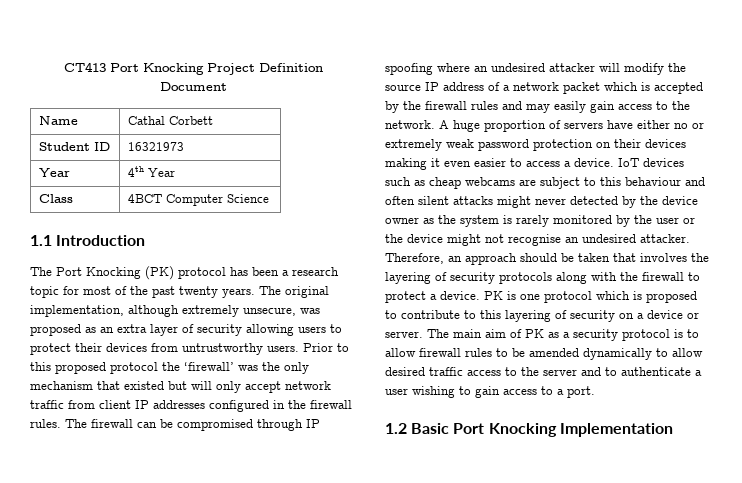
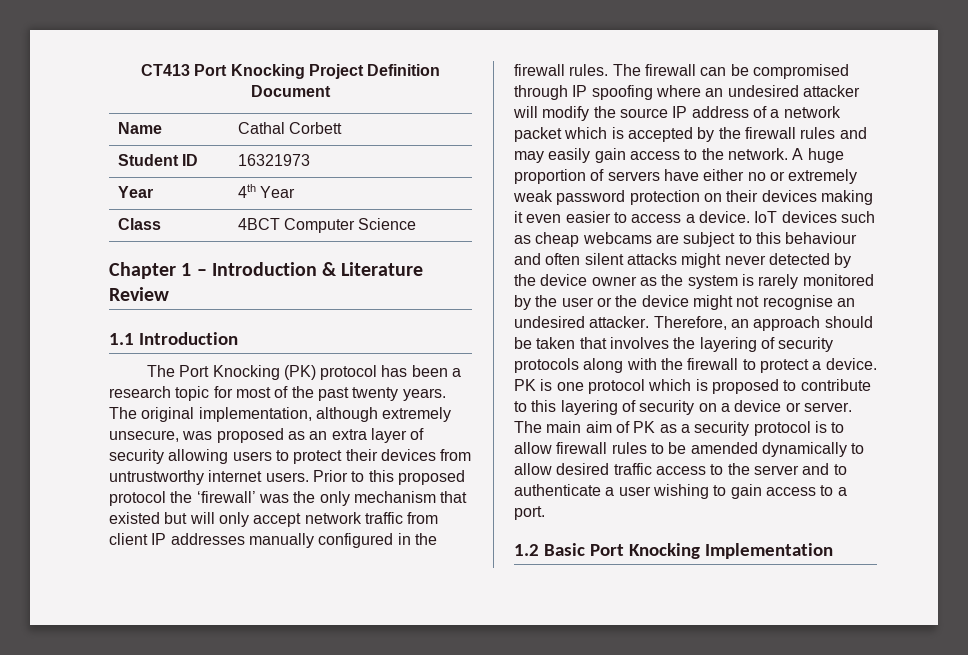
(269, 198) none -> [109,262,424,279] [109,287,169,301] // Chapter 1 – Introduction & Literature Review
(263, 349) none -> [208,470,263,482] internet
(205, 404) none -> [248,533,314,548] manually

